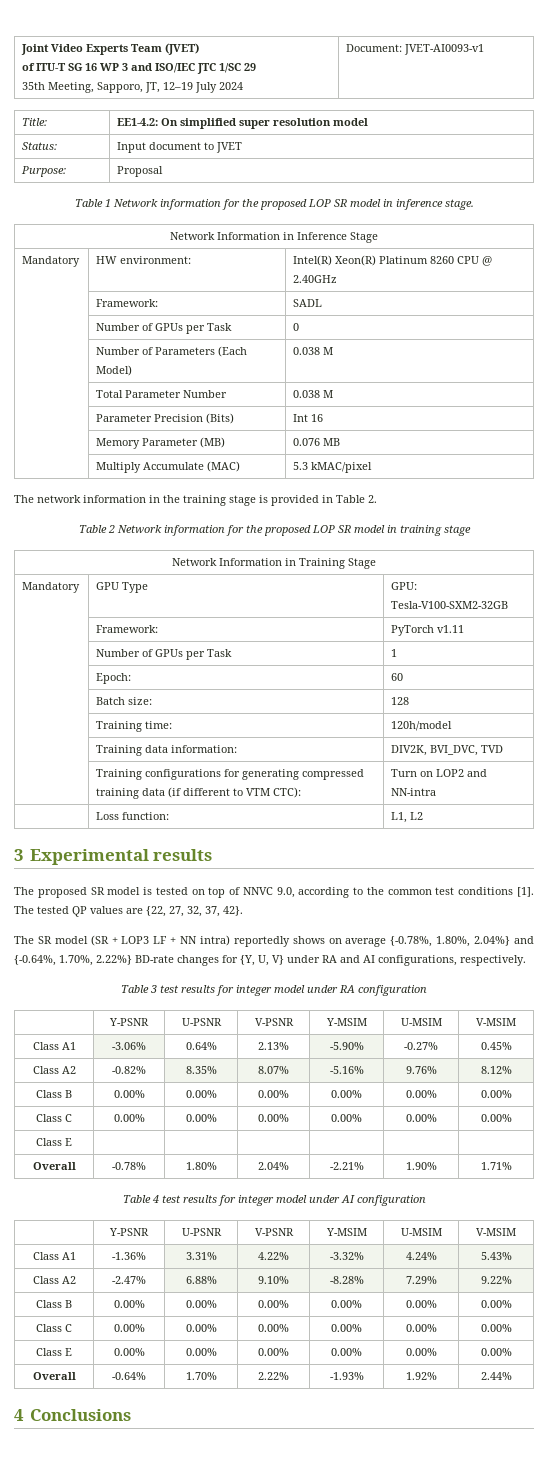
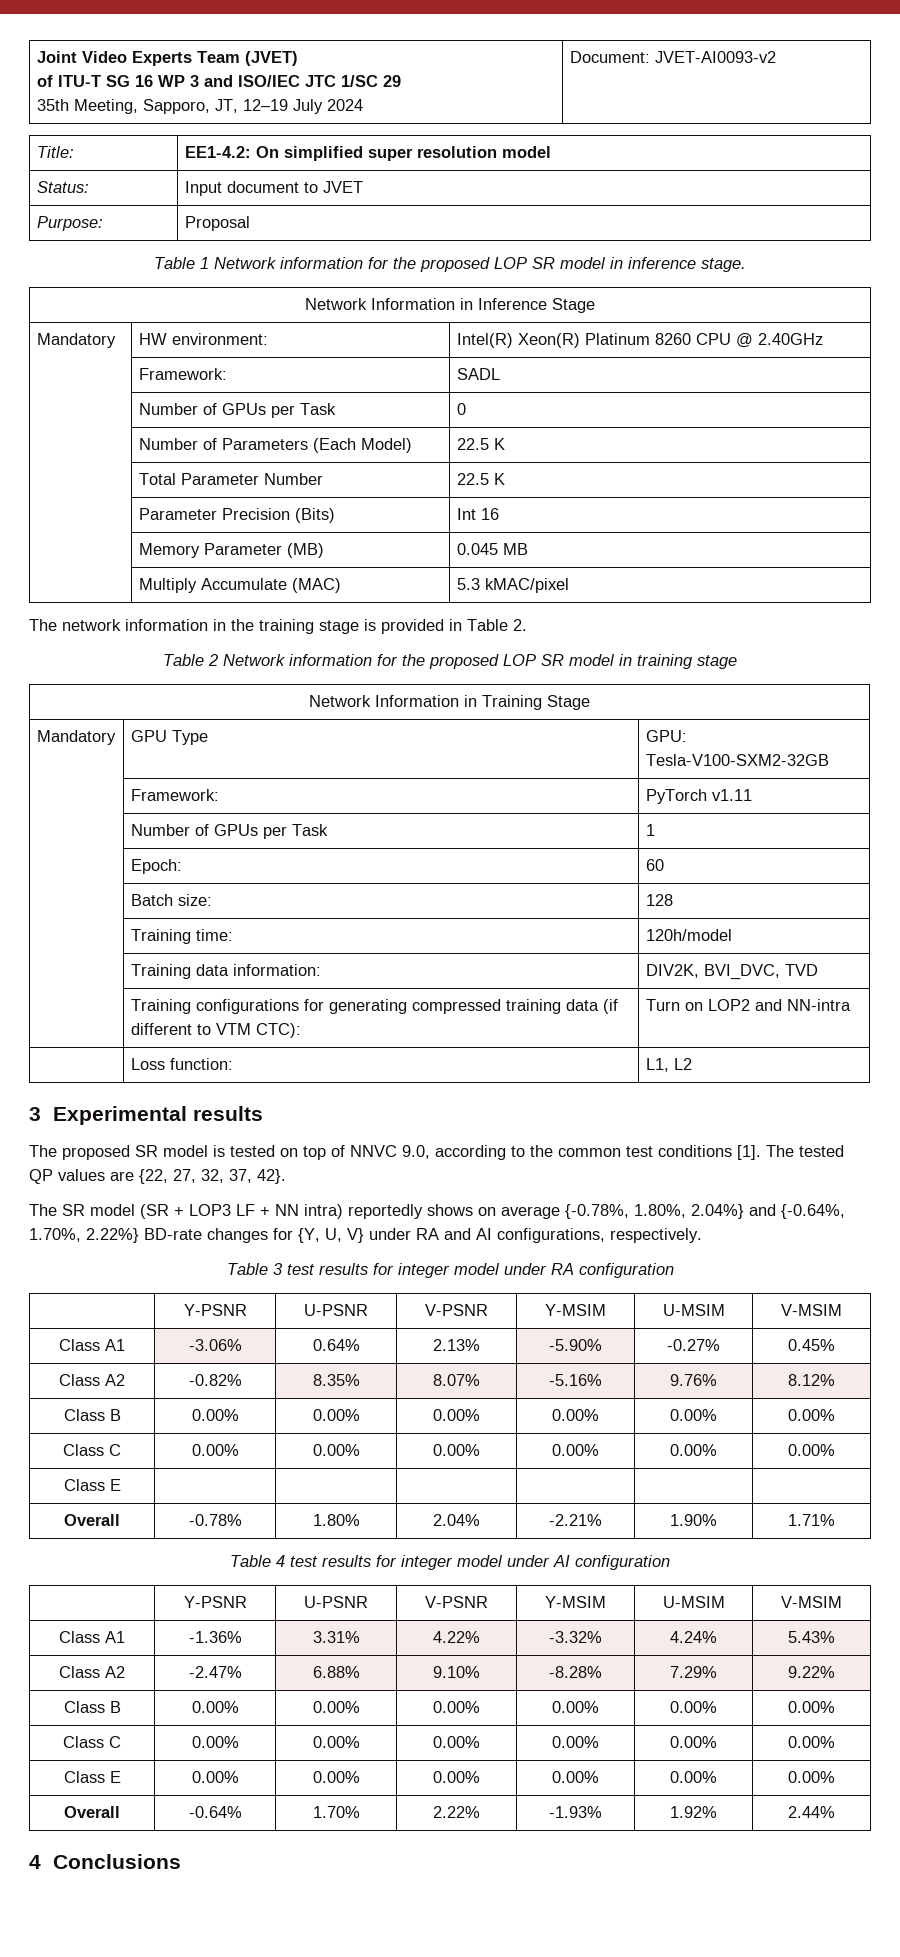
[404,44,485,55] JVET-AI0093-v1 -> [654,51,776,63] JVET-AI0093-v2
[293,347,334,355] 0.038 M -> [456,438,505,450] 22.5 K
[293,390,334,398] 0.038 M -> [456,473,505,485] 22.5 K
[293,438,321,446] 0.076 -> [456,543,498,555] 0.045

